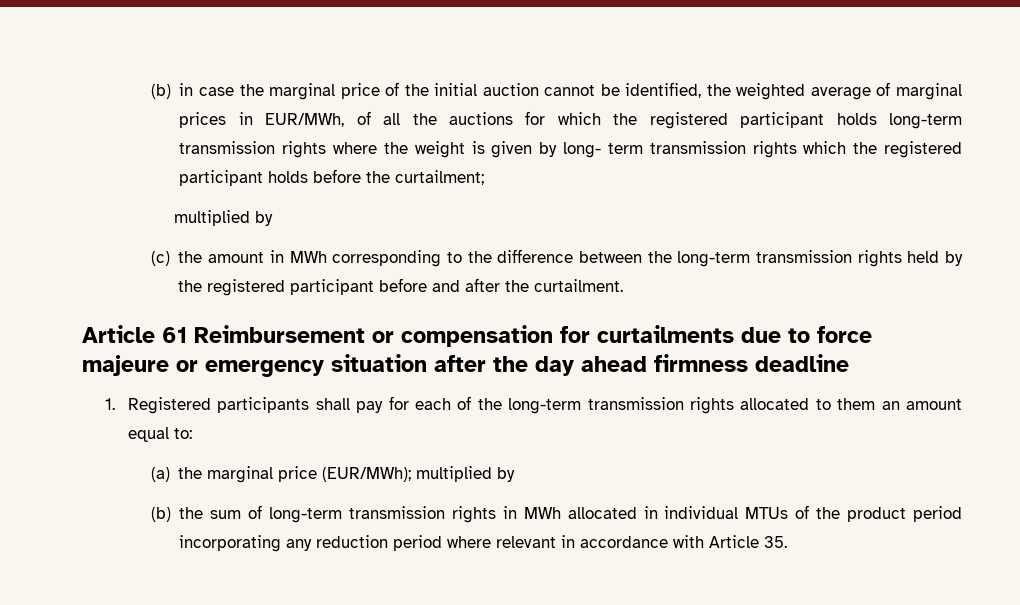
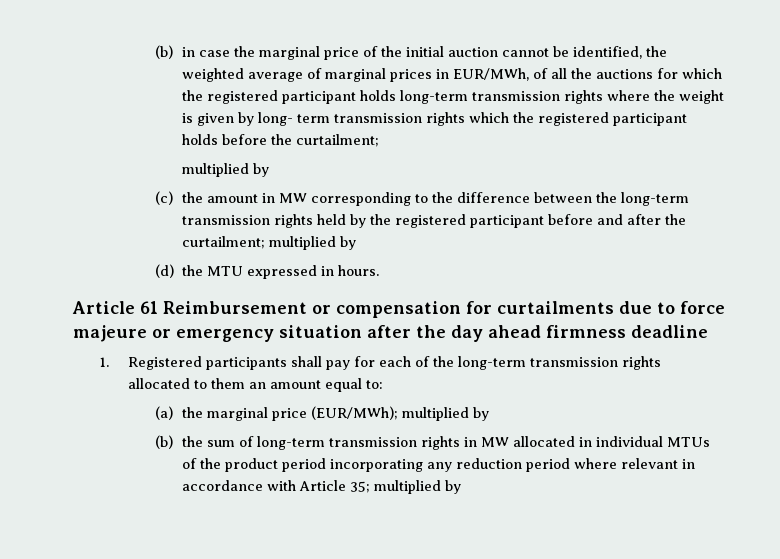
[289,251,327,263] MWh -> [279,193,308,203] MW
[534,279,624,292] curtailment. -> [182,236,357,250] [154,264,380,279] curtailment; multiplied by // (d) the MTU expressed in hours.
[523,507,561,519] MWh -> [481,437,510,447] MW
[764,536,788,548] 35. -> [350,480,462,494] 35; multiplied by

